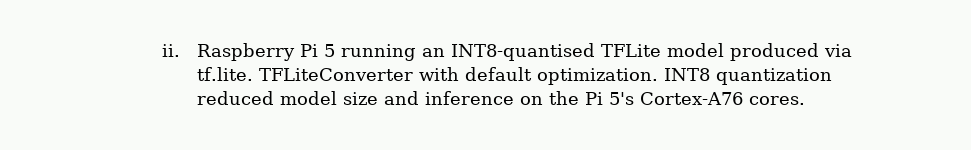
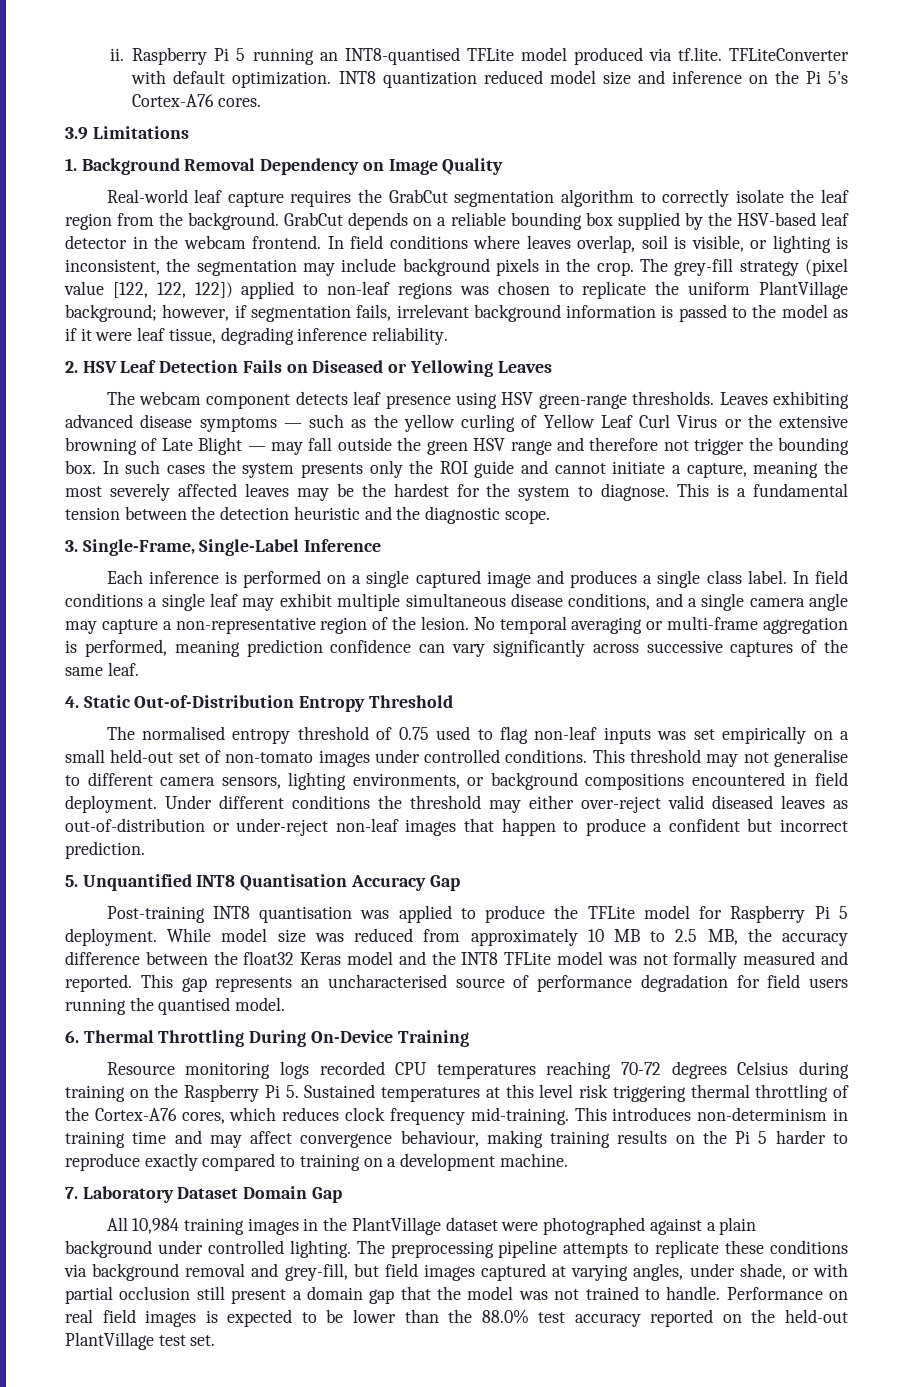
(806, 100) none -> [65,126,189,140] [65,158,504,175] [106,189,850,207] [65,212,850,230] [65,235,848,253] [65,258,848,276] [64,281,848,299] [65,304,848,322] [65,327,449,345] [65,360,552,377] [106,391,849,409] [65,414,848,432] [65,437,849,455] [65,460,848,478] [65,483,848,501] [65,506,550,524] [65,539,382,556] [106,570,848,588] [65,593,849,611] [65,616,848,634] [65,639,849,657] [65,662,139,676] [65,695,453,712] [106,726,849,744] [65,749,848,767] [65,772,848,790] [65,795,848,813] [65,818,849,836] [65,841,145,859] [65,874,460,891] [106,905,848,923] [65,928,848,946] [65,951,848,969] [65,974,848,992] [65,997,286,1015] [65,1030,469,1047] [106,1061,849,1079] [65,1084,850,1102] [65,1107,849,1125] [65,1130,848,1148] [65,1153,568,1171] [65,1186,342,1203] [106,1217,757,1235] [65,1240,848,1258] [64,1263,848,1281] [65,1286,848,1304] [65,1309,848,1327] [65,1332,216,1350] // 3.9 Limitations // 1. Background Removal Dependency on Image Quality // Real-world leaf capture requires the GrabCut segmentation algorithm to correctly isolate the leaf region from the background. GrabCut depends on a reliable bounding box supplied by the HSV-based leaf detector in the webcam frontend. In field conditions where leaves overlap, soil is visible, or lighting is inconsistent, the segmentation may include background pixels in the crop. The grey-fill strategy (pixel value [122, 122, 122]) applied to non-leaf regions was chosen to replicate the uniform PlantVillage background; however, if segmentation fails, irrelevant background information is passed to the model as if it were leaf tissue, degrading inference reliability. // 2. HSV Leaf Detection Fails on Diseased or Yellowing Leaves // The webcam component detects leaf presence using HSV green-range thresholds. Leaves exhibiting advanced disease symptoms — such as the yellow curling of Yellow Leaf Curl Virus or the extensive browning of Late Blight — may fall outside the green HSV range and therefore not trigger the bounding box. In such cases the system presents only the ROI guide and cannot initiate a capture, meaning the most severely affected leaves may be the hardest for the system to diagnose. This is a fundamental tension between the detection heuristic and the diagnostic scope. // 3. Single-Frame, Single-Label Inference // Each inference is performed on a single captured image and produces a single class label. In field conditions a single leaf may exhibit multiple simultaneous disease conditions, and a single camera angle may capture a non-representative region of the lesion. No temporal averaging or multi-frame aggregation is performed, meaning prediction confidence can vary significantly across successive captures of the same leaf. // 4. Static Out-of-Distribution Entropy Threshold // The normalised entropy threshold of 0.75 used to flag non-leaf inputs was set empirically on a small held-out set of non-tomato images under controlled conditions. This threshold may not generalise to different camera sensors, lighting environments, or background compositions encountered in field deployment. Under different conditions the threshold may either over-reject valid diseased leaves as out-of-distribution or under-reject non-leaf images that happen to produce a confident but incorrect prediction. // 5. Unquantified INT8 Quantisation Accuracy Gap // Post-training INT8 quantisation was applied to produce the TFLite model for Raspberry Pi 5 deployment. While model size was reduced from approximately 10 MB to 2.5 MB, the accuracy difference between the float32 Keras model and the INT8 TFLite model was not formally measured and reported. This gap represents an uncharacterised source of performance degradation for field users running the quantised model. // 6. Thermal Throttling During On-Device Training // Resource monitoring logs recorded CPU temperatures reaching 70-72 degrees Celsius during training on the Raspberry Pi 5. Sustained temperatures at this level risk triggering thermal throttling of the Cortex-A76 cores, which reduces clock frequency mid-training. This introduces non-determinism in training time and may affect convergence behaviour, making training results on the Pi 5 harder to reproduce exactly compared to training on a development machine. // 7. Laboratory Dataset Domain Gap // All 10,984 training images in the PlantVillage dataset were photographed against a plain background under controlled lighting. The preprocessing pipeline attempts to replicate these conditions via background removal and grey-fill, but field images captured at varying angles, under shade, or with partial occlusion still present a domain gap that the model was not trained to handle. Performance on real field images is expected to be lower than the 88.0% test accuracy reported on the held-out PlantVillage test set.

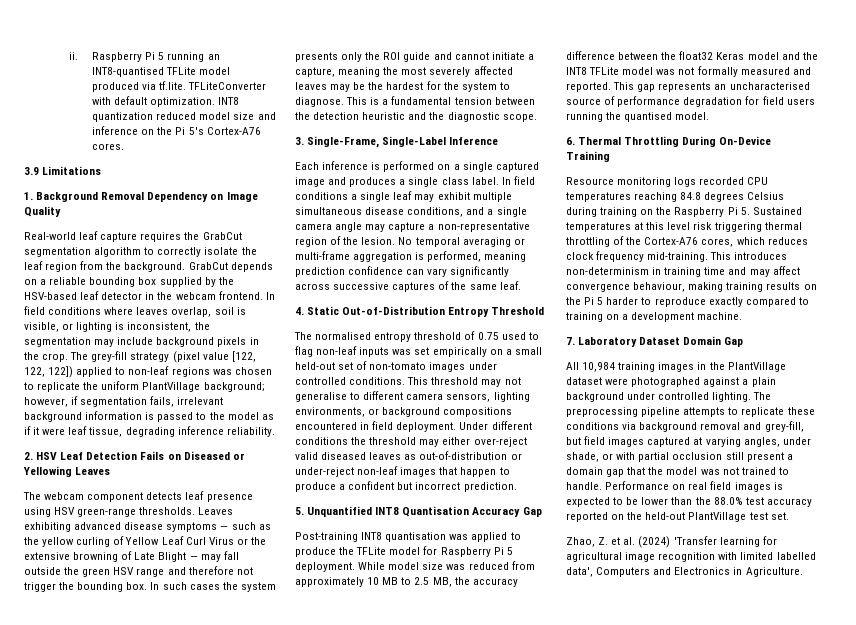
[621,1062,662,1075] 70-72 -> [680,192,702,200] 84.8
(216, 1340) none -> [566,536,777,548] [566,552,816,562] [566,567,803,577] // Zhao, Z. et al. (2024) 'Transfer learning for agricultural image recognition with limited labelled data', Computers and Electronics in Agriculture.

